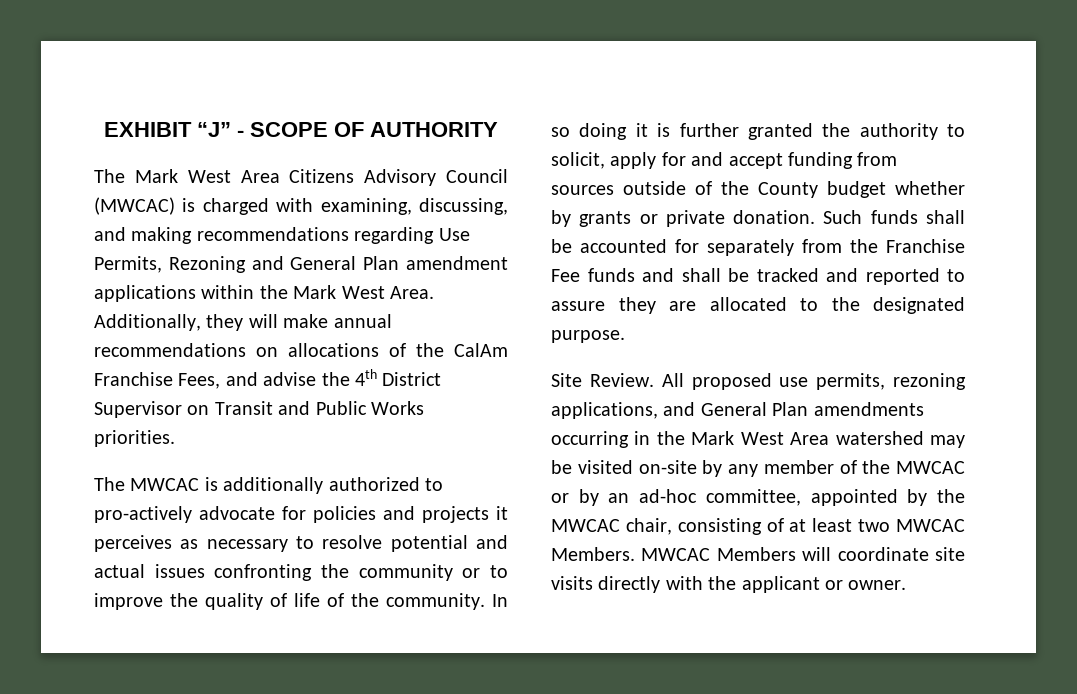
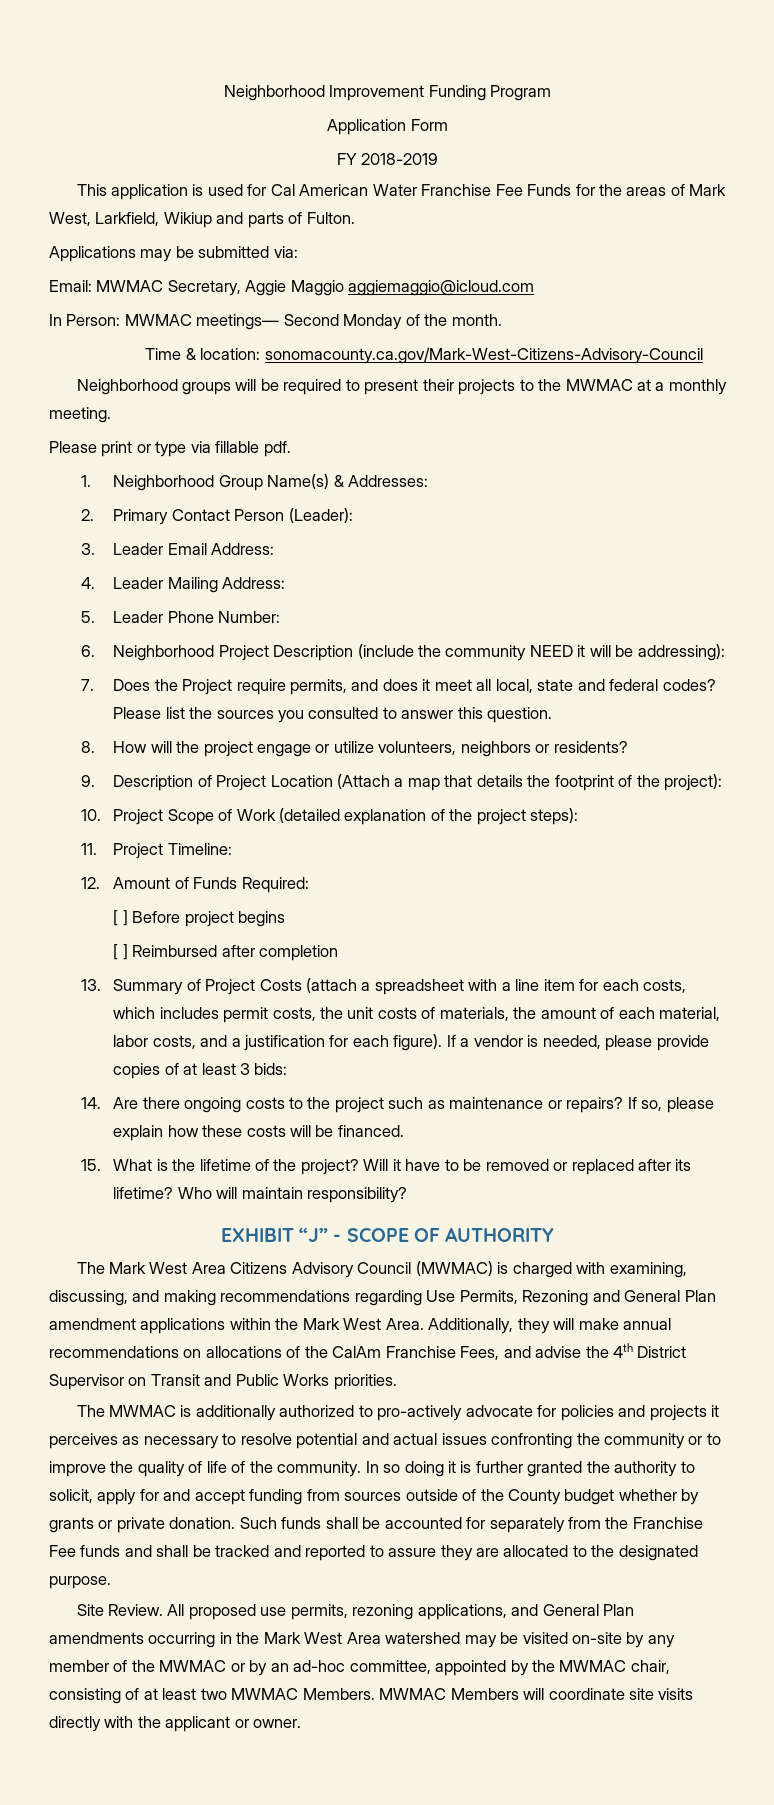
(104, 129) none -> [223,85,552,101] [327,119,448,135] [336,153,439,165] [76,184,727,200] [49,212,355,228] [49,246,298,262] [49,280,535,296] [49,314,502,330] [145,347,703,364] [76,379,727,395] [49,407,111,423] [49,441,291,457] [81,474,428,491] [81,508,353,525] [81,543,275,555] [81,577,286,593] [81,611,281,623] [81,644,725,661] [81,679,716,695] [113,707,553,723] [81,741,628,757] [81,774,723,791] [81,808,579,825] [81,843,232,859] [81,877,309,893] [113,910,285,927] [113,944,338,961] [81,978,687,995] [113,1007,721,1023] [113,1034,709,1051] [113,1063,288,1079] [81,1097,714,1113] [113,1125,404,1141] [81,1159,692,1175] [113,1187,407,1203] Neighborhood Improvement Funding Program // Application Form // FY 2018-2019 // This application is used for Cal American Water Franchise Fee Funds for the areas of Mark West, Larkfield, Wikiup and parts of Fulton. // Applications may be submitted via: // Email: MWMAC Secretary, Aggie Maggio aggiemaggio@icloud.com // In Person: MWMAC meetings— Second Monday of the month. // Time & location: sonomacounty.ca.gov/Mark-West-Citizens-Advisory-Council // Neighborhood groups will be required to present their projects to the MWMAC at a monthly meeting. // Please print or type via fillable pdf. // 1. Neighborhood Group Name(s) & Addresses: // 2. Primary Contact Person (Leader): // 3. Leader Email Address: // 4. Leader Mailing Address: // 5. Leader Phone Number: // 6. Neighborhood Project Description (include the community NEED it will be addressing): // 7. Does the Project require permits, and does it meet all local, state and federal codes? Please list the sources you consulted to answer this question. // 8. How will the project engage or utilize volunteers, neighbors or residents? // 9. Description of Project Location (Attach a map that details the footprint of the project): // 10. Project Scope of Work (detailed explanation of the project steps): // 11. Project Timeline: // 12. Amount of Funds Required: // [ ] Before project begins // [ ] Reimbursed after completion // 13. Summary of Project Costs (attach a spreadsheet with a line item for each costs, which includes permit costs, the unit costs of materials, the amount of each material, labor costs, and a justification for each figure). If a vendor is needed, please provide copies of at least 3 bids: // 14. Are there ongoing costs to the project such as maintenance or repairs? If so, please explain how these costs will be financed. // 15. What is the lifetime of the project? Will it have to be removed or replaced after its lifetime? Who will maintain responsibility? //
[94,197,175,215] (MWCAC) -> [415,1261,493,1276] (MWMAC)
[130,478,200,491] MWCAC -> [108,1405,176,1417] MWMAC
[896,461,965,474] MWCAC -> [159,1660,227,1672] MWMAC
[551,519,620,532] MWCAC -> [559,1660,627,1672] MWMAC
[896,519,965,532] [551,547,711,561] MWCAC Members. MWCAC -> [231,1688,447,1700] MWMAC Members. MWMAC

